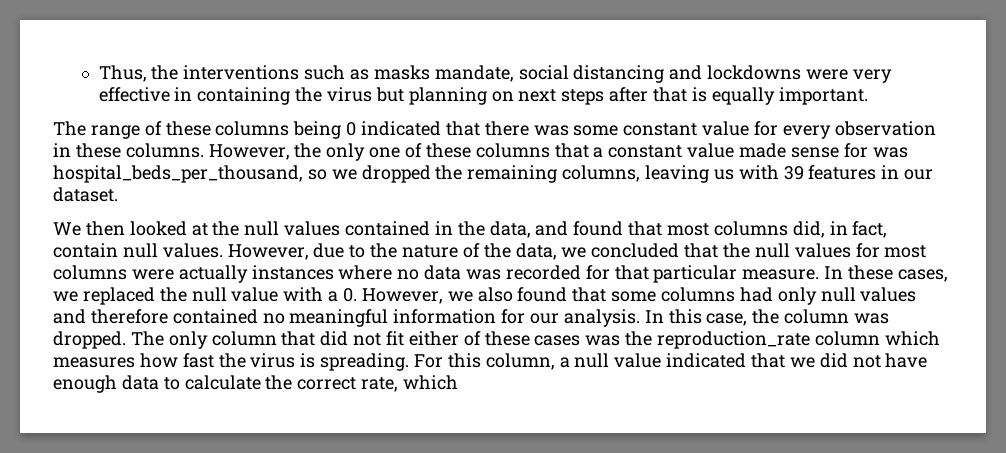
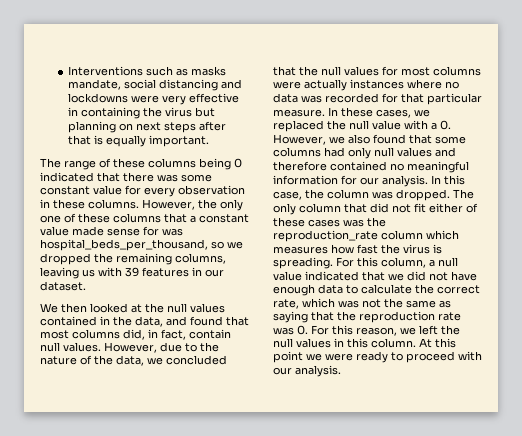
[98,65,300,82] Thus, the interventions -> [67,66,143,76] Interventions
(459, 382) none -> [338,298,451,308] [273,311,461,323] [273,325,460,336] [273,338,456,348] [273,351,482,363] [273,365,341,377] was not the same as saying that the reproduction rate was 0. For this reason, we left the null values in this column. At this point we were ready to proceed with our analysis.

